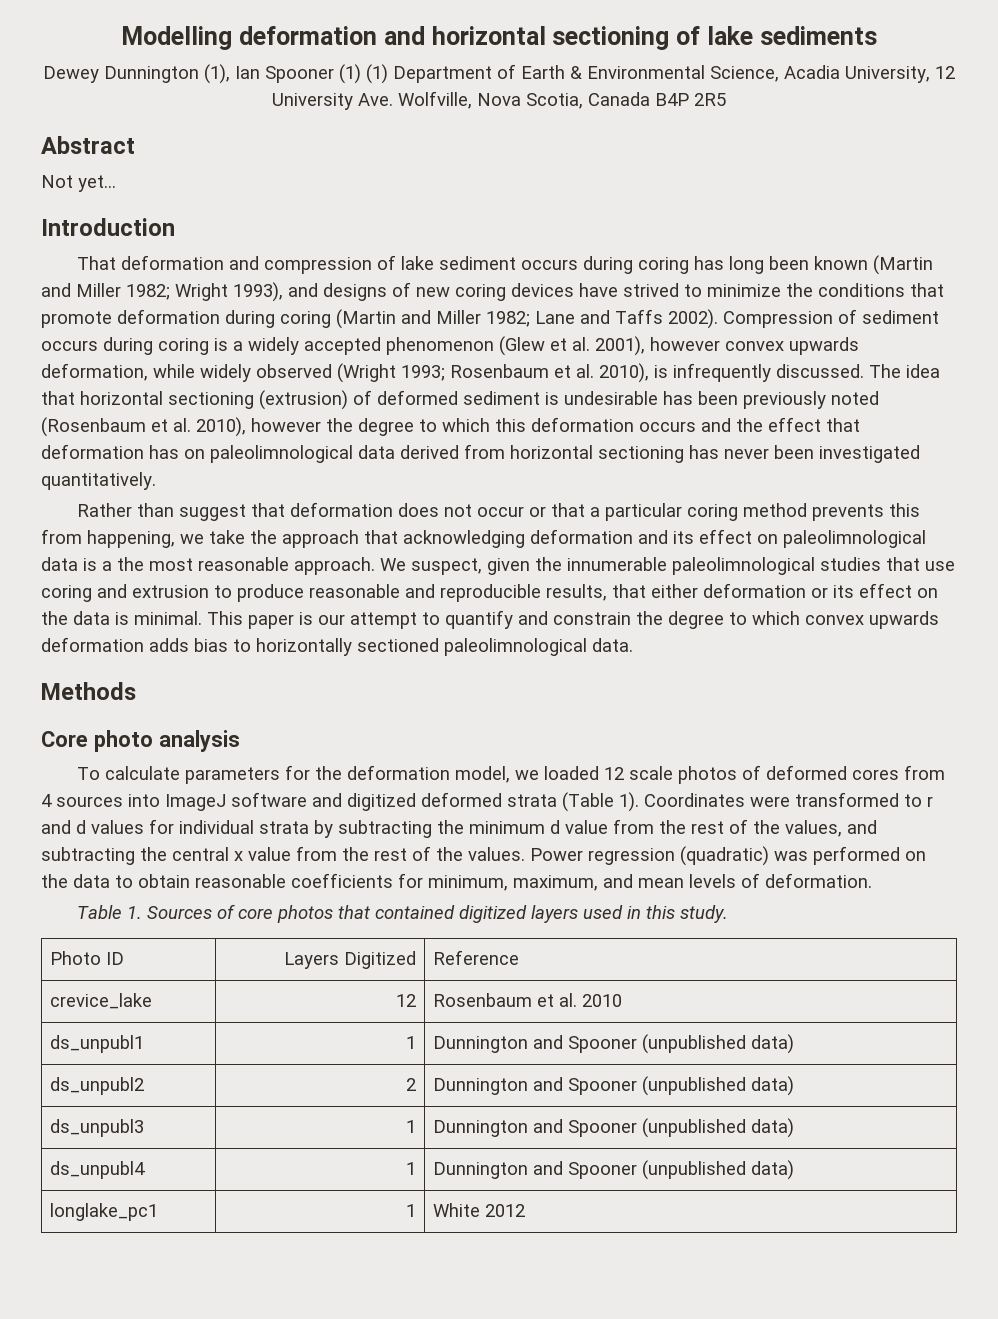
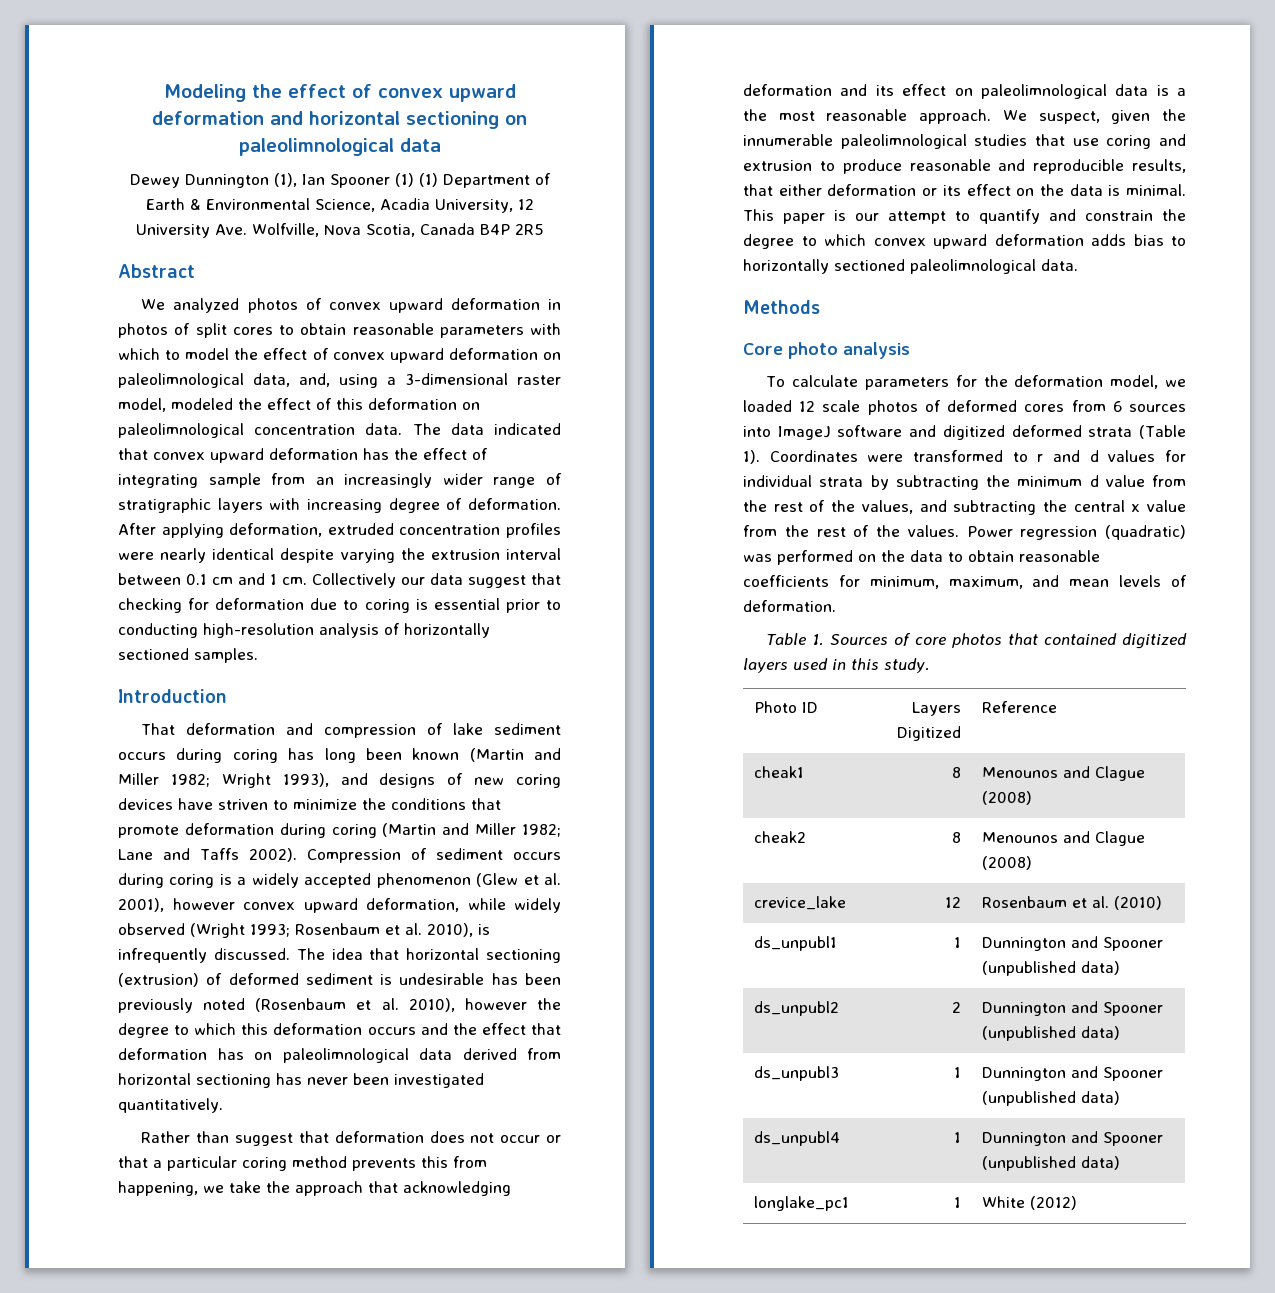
[121,26,233,50] Modelling -> [163,84,516,102] Modeling the effect of convex upward
[676,26,877,45] of lake sediments -> [505,115,527,125] [238,138,441,156] on paleolimnological data
[41,175,116,192] Not yet... -> [141,298,561,313] [118,323,561,338] [118,348,561,363] [118,373,561,388] [118,398,480,412] [118,423,561,438] [118,448,488,463] [118,473,562,488] [118,498,561,513] [118,523,561,538] [118,548,561,563] [118,573,561,588] [118,598,561,613] [118,623,490,638] [118,648,258,663] We analyzed photos of convex upward deformation in photos of split cores to obtain reasonable parameters with which to model the effect of convex upward deformation on paleolimnological data, and, using a 3-dimensional raster model, modeled the effect of this deformation on paleolimnological concentration data. The data indicated that convex upward deformation has the effect of integrating sample from an increasingly wider range of stratigraphic layers with increasing degree of deformation. After applying deformation, extruded concentration profiles were nearly identical despite varying the extrusion interval between 0.1 cm and 1 cm. Collectively our data suggest that checking for deformation due to coring is essential prior to conducting high-resolution analysis of horizontally sectioned samples.
[623,283,679,297] strived -> [218,799,268,810] striven
[789,337,859,355] upwards -> [303,898,358,913] upward
[869,611,939,629] upwards -> [933,234,987,249] upward
[41,794,52,807] 4 -> [1112,401,1122,412] 6
(519, 957) none -> [754,766,805,778] [951,767,961,778] [982,766,1146,781] [982,791,1033,805] [754,831,807,843] [951,832,961,843] [982,831,1146,846] [982,856,1033,870] // cheak1 | 8 | Menounos and Clague (2008) // cheak2 | 8 | Menounos and Clague (2008)
[581,994,622,1007] 2010 -> [1114,896,1163,910] (2010)
[484,1204,525,1217] 2012 -> [1030,1196,1078,1210] (2012)

